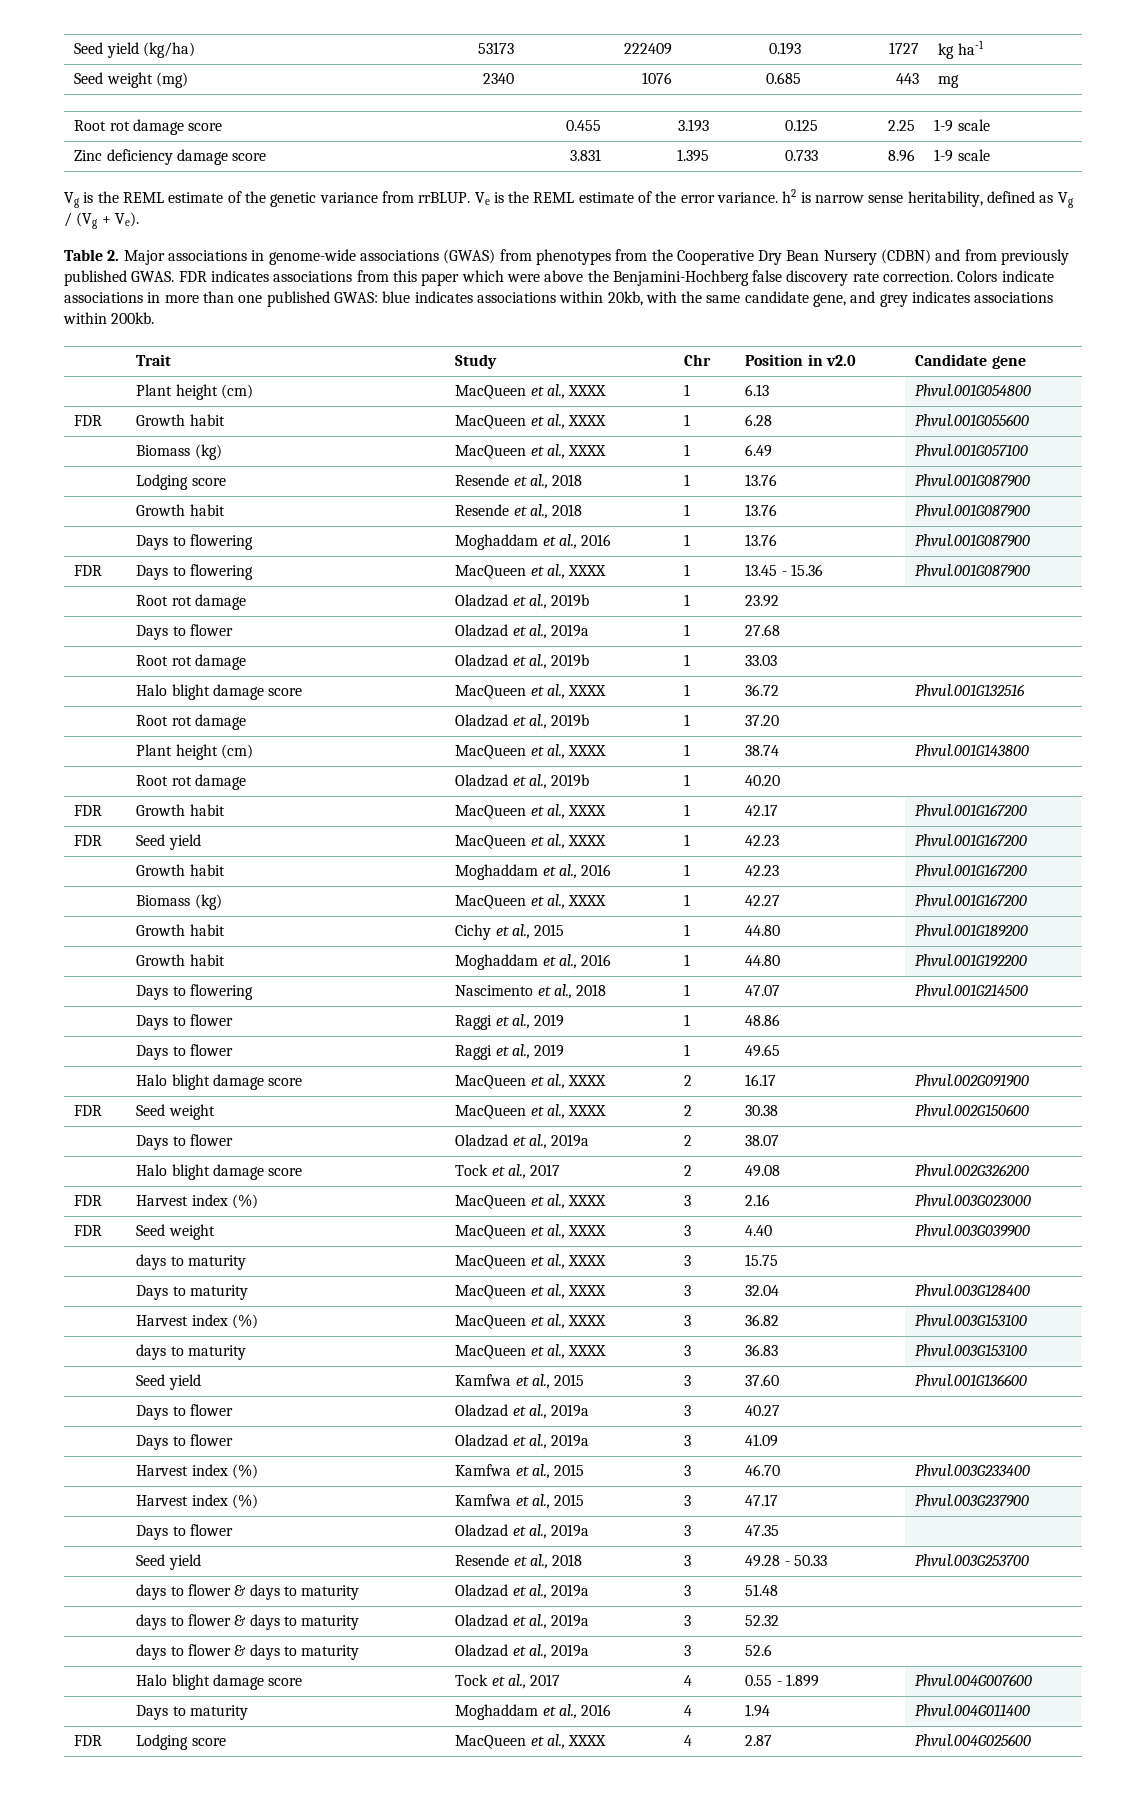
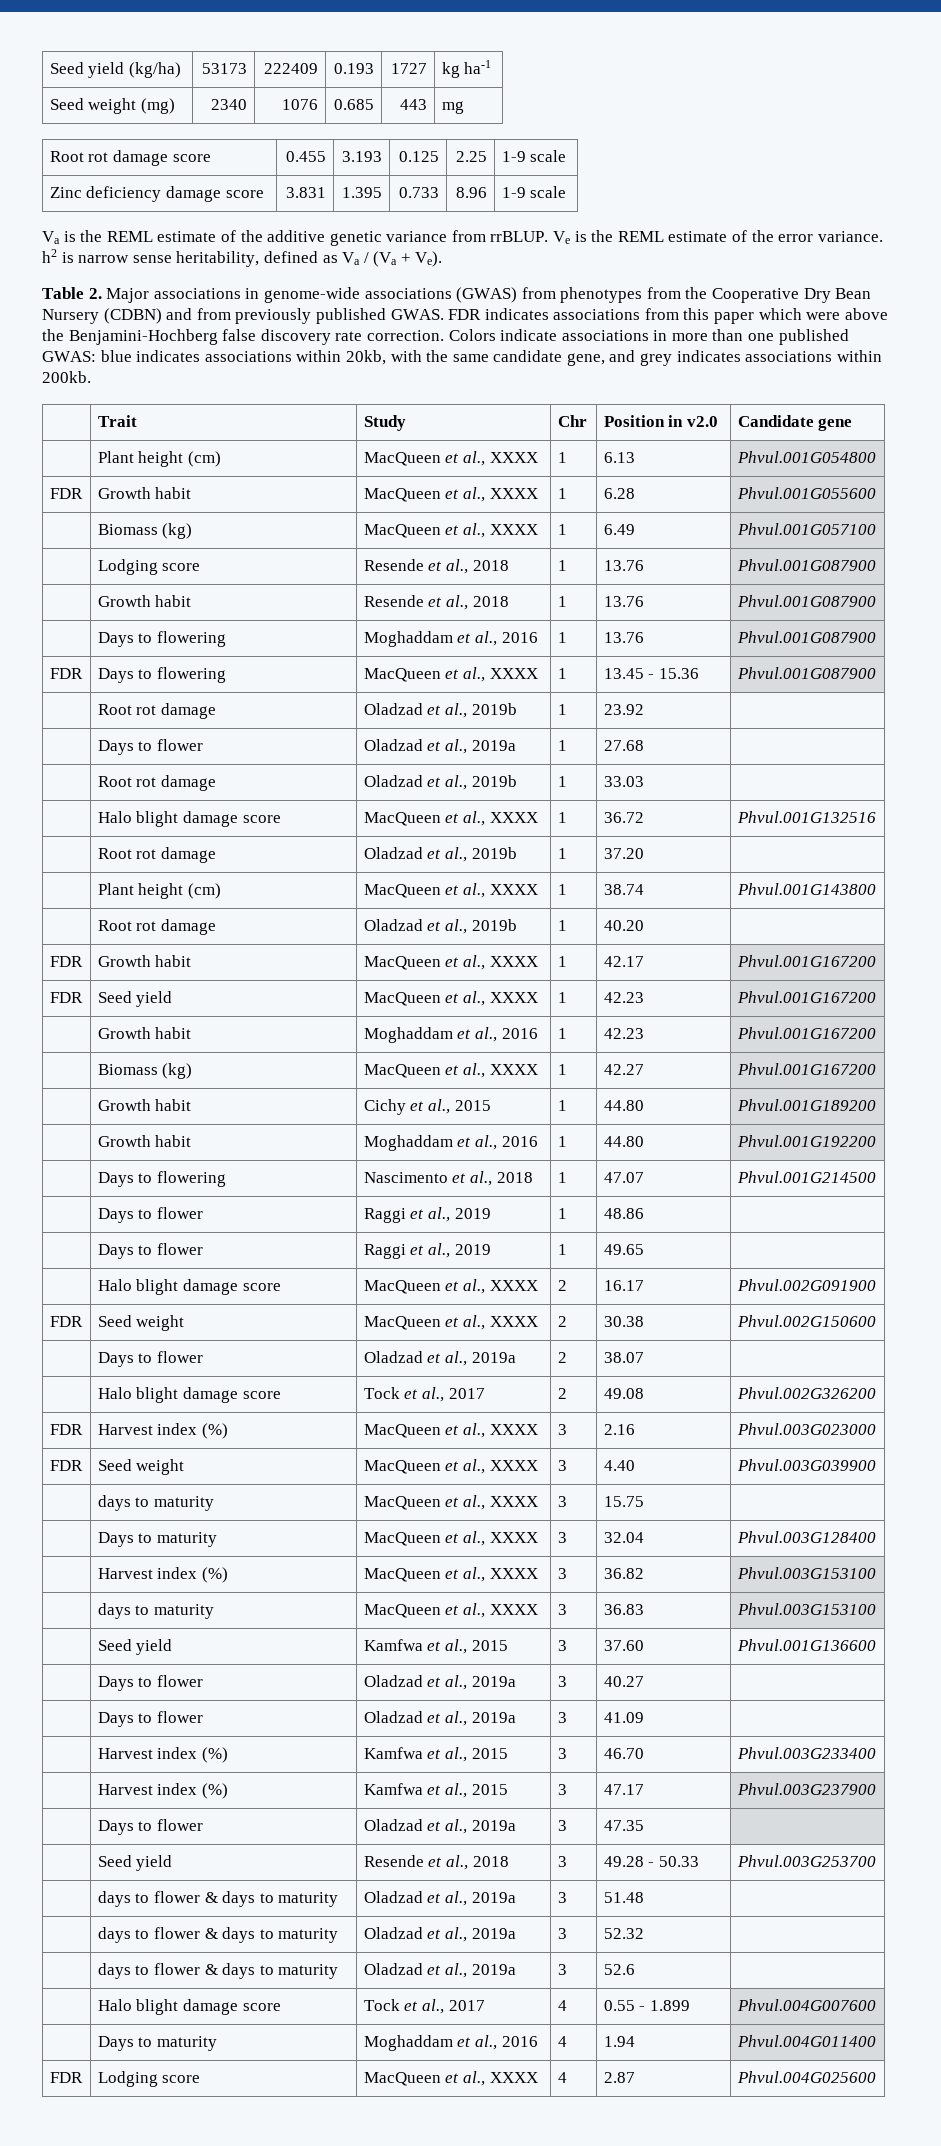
[64,191,266,208] Vg is the REML estimate of the -> [42,230,326,244] Va is the REML estimate of the additive
[1057,192,1073,208] [64,212,98,229] Vg / (Vg -> [342,251,398,267] Va / (Va

